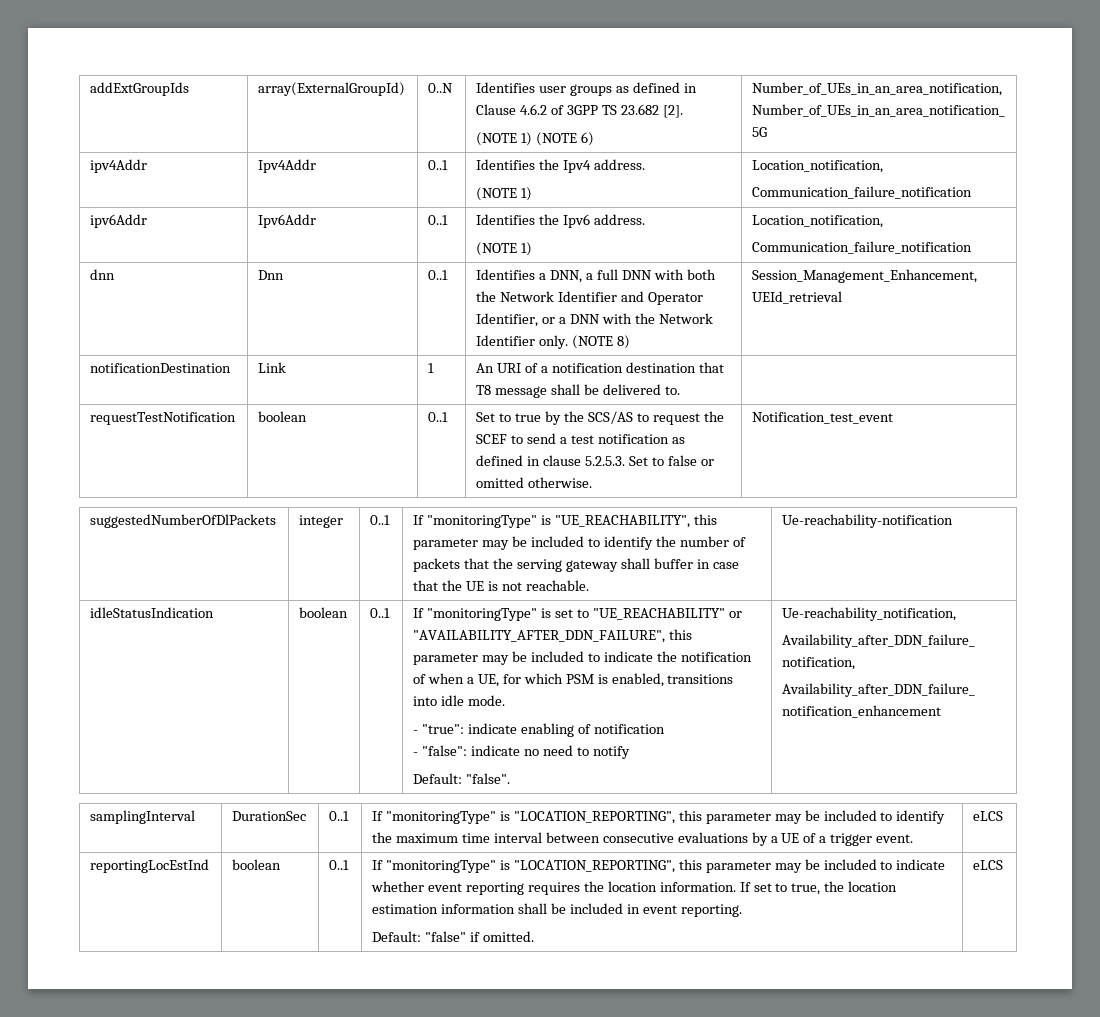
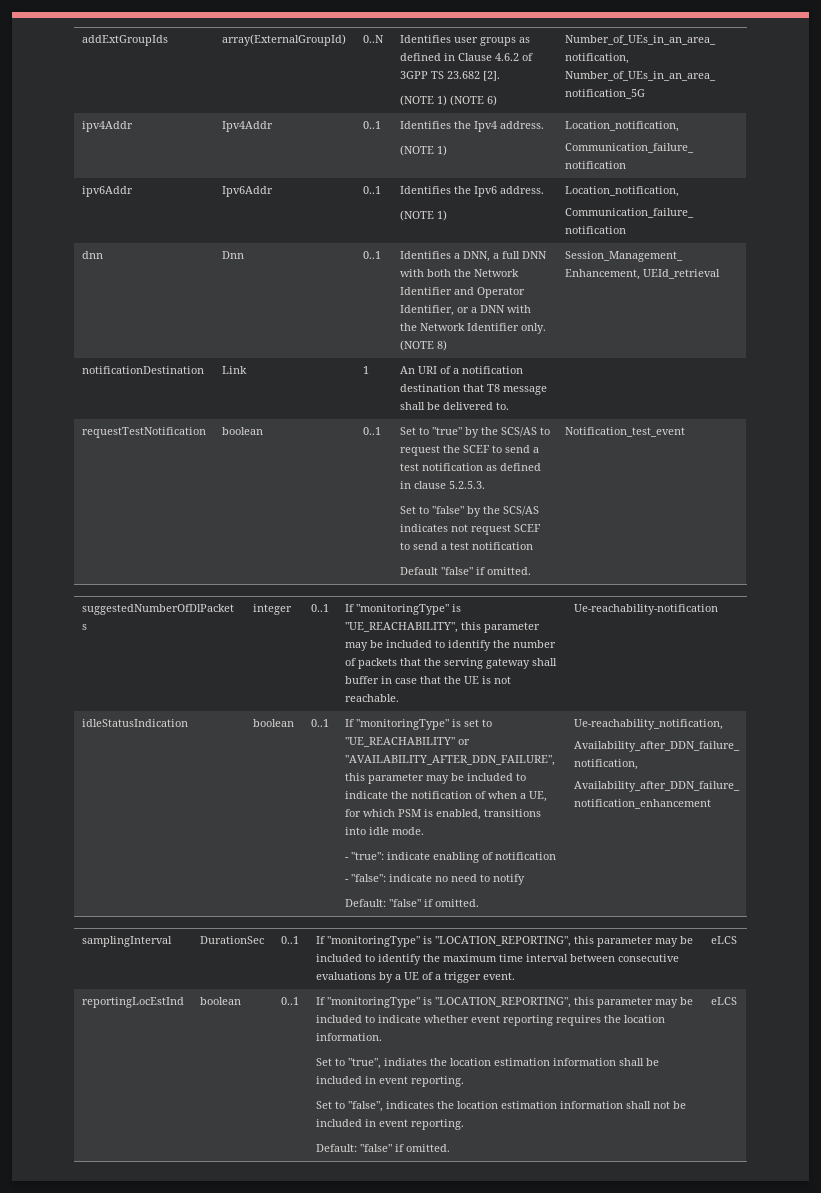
[515,413,542,422] true -> [431,427,462,435] "true"
[628,455,714,466] [476,477,593,488] Set to false or omitted otherwise. -> [399,506,539,517] [399,524,541,535] [399,542,533,550] [399,567,531,575] // Set to "false" by the SCS/AS indicates not request SCEF to send a test notification // Default "false" if omitted.
[466,773,511,784] "false". -> [388,899,479,907] "false" if omitted.
[739,882,821,895] If set to true, -> [315,1058,427,1069] // Set to "true", indiates
(742, 910) none -> [315,1101,686,1112] [315,1119,464,1130] // Set to "false", indicates the location estimation information shall not be included in event reporting.

